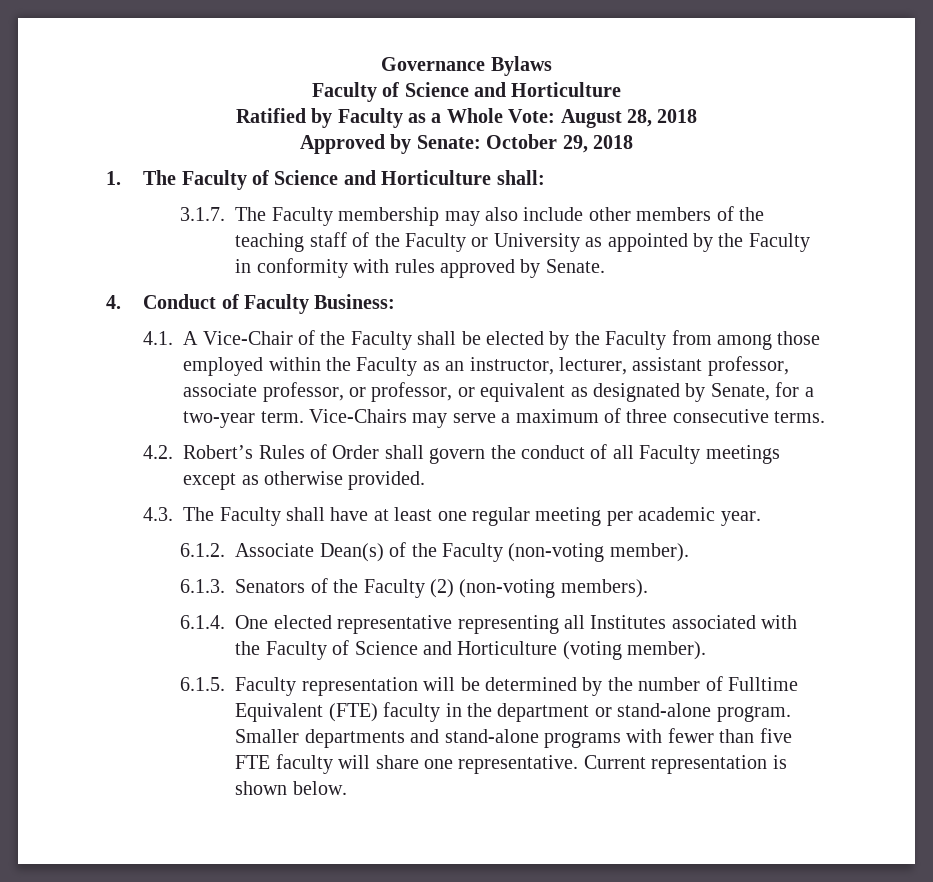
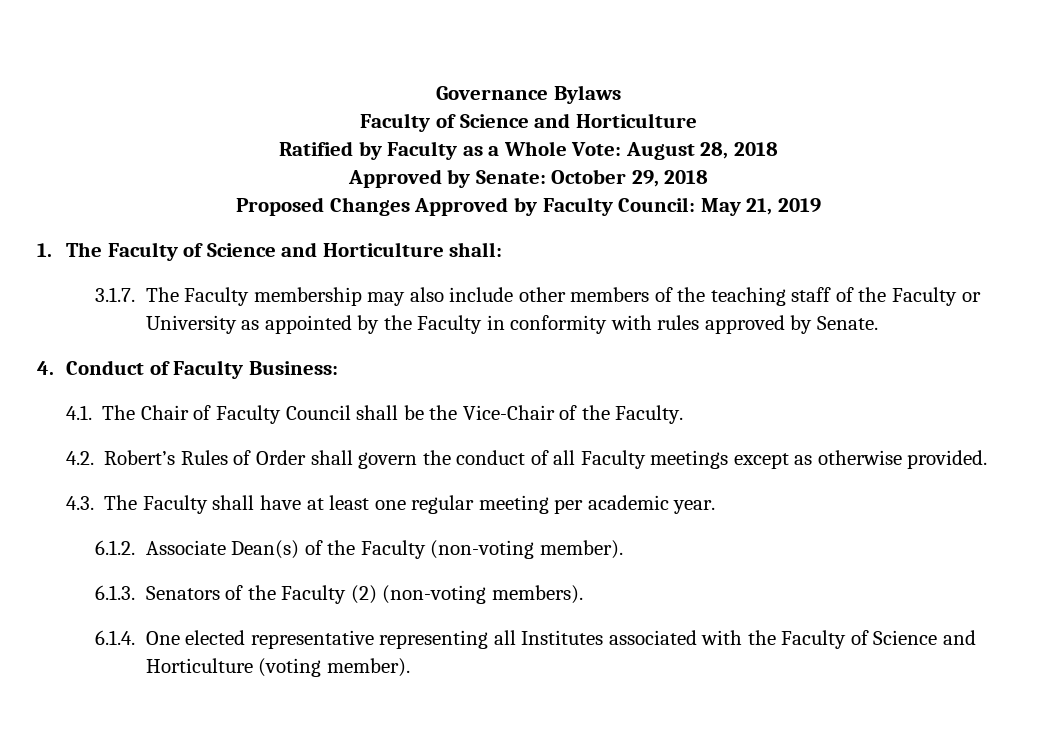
(633, 142) none -> [236,197,821,216] // Proposed Changes Approved by Faculty Council: May 21, 2019
[183,330,821,350] [183,356,789,376] [183,382,814,402] [183,408,826,428] A Vice-Chair of the Faculty shall be elected by the Faculty from among those employed within the Faculty as an instructor, lecturer, assistant professor, associate professor, or professor, or equivalent as designated by Senate, for a two-year term. Vice-Chairs may serve a maximum of three consecutive terms. -> [102,405,684,424] The Chair of Faculty Council shall be the Vice-Chair of the Faculty.
[180,676,798,696] [235,702,791,722] [235,728,792,748] [235,754,787,774] [235,781,347,795] // 6.1.5. Faculty representation will be determined by the number of Fulltime Equivalent (FTE) faculty in the department or stand-alone program. Smaller departments and stand-alone programs with fewer than five FTE faculty will share one representative. Current representation is shown below. -> (410, 667) none

